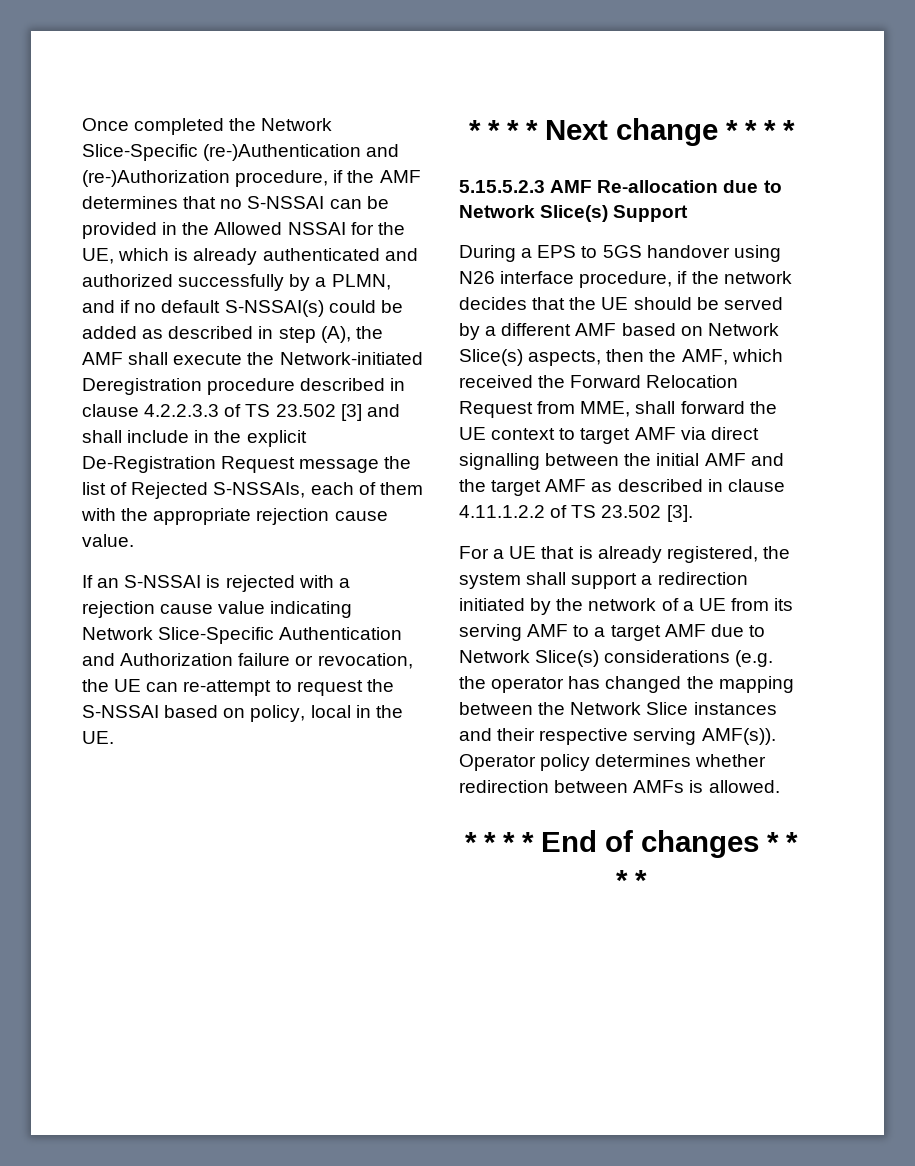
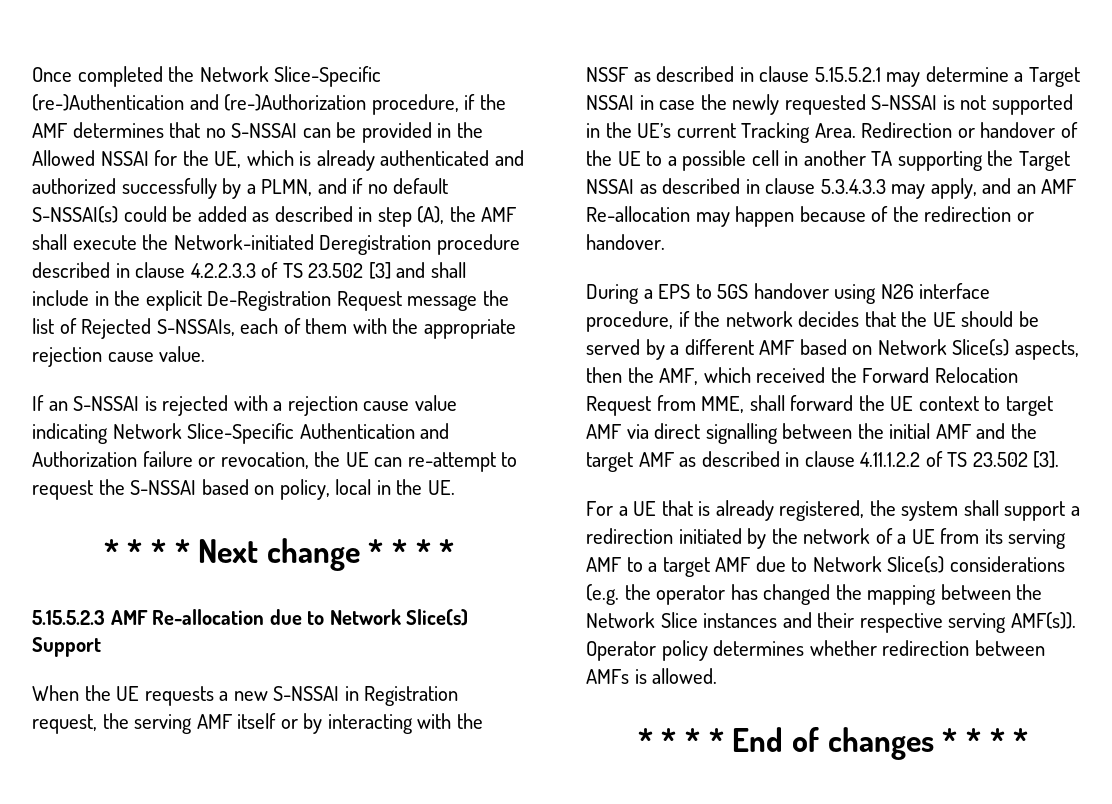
(689, 213) none -> [32,685,459,706] [32,713,483,734] [586,66,1080,87] [586,94,1073,115] [586,122,1078,143] [586,150,1070,171] [586,178,1078,199] [586,206,1034,227] [586,234,665,250] // When the UE requests a new S-NSSAI in Registration request, the serving AMF itself or by interacting with the NSSF as described in clause 5.15.5.2.1 may determine a Target NSSAI in case the newly requested S-NSSAI is not supported in the UE’s current Tracking Area. Redirection or handover of the UE to a possible cell in another TA supporting the Target NSSAI as described in clause 5.3.4.3.3 may apply, and an AMF Re-allocation may happen because of the redirection or handover.

